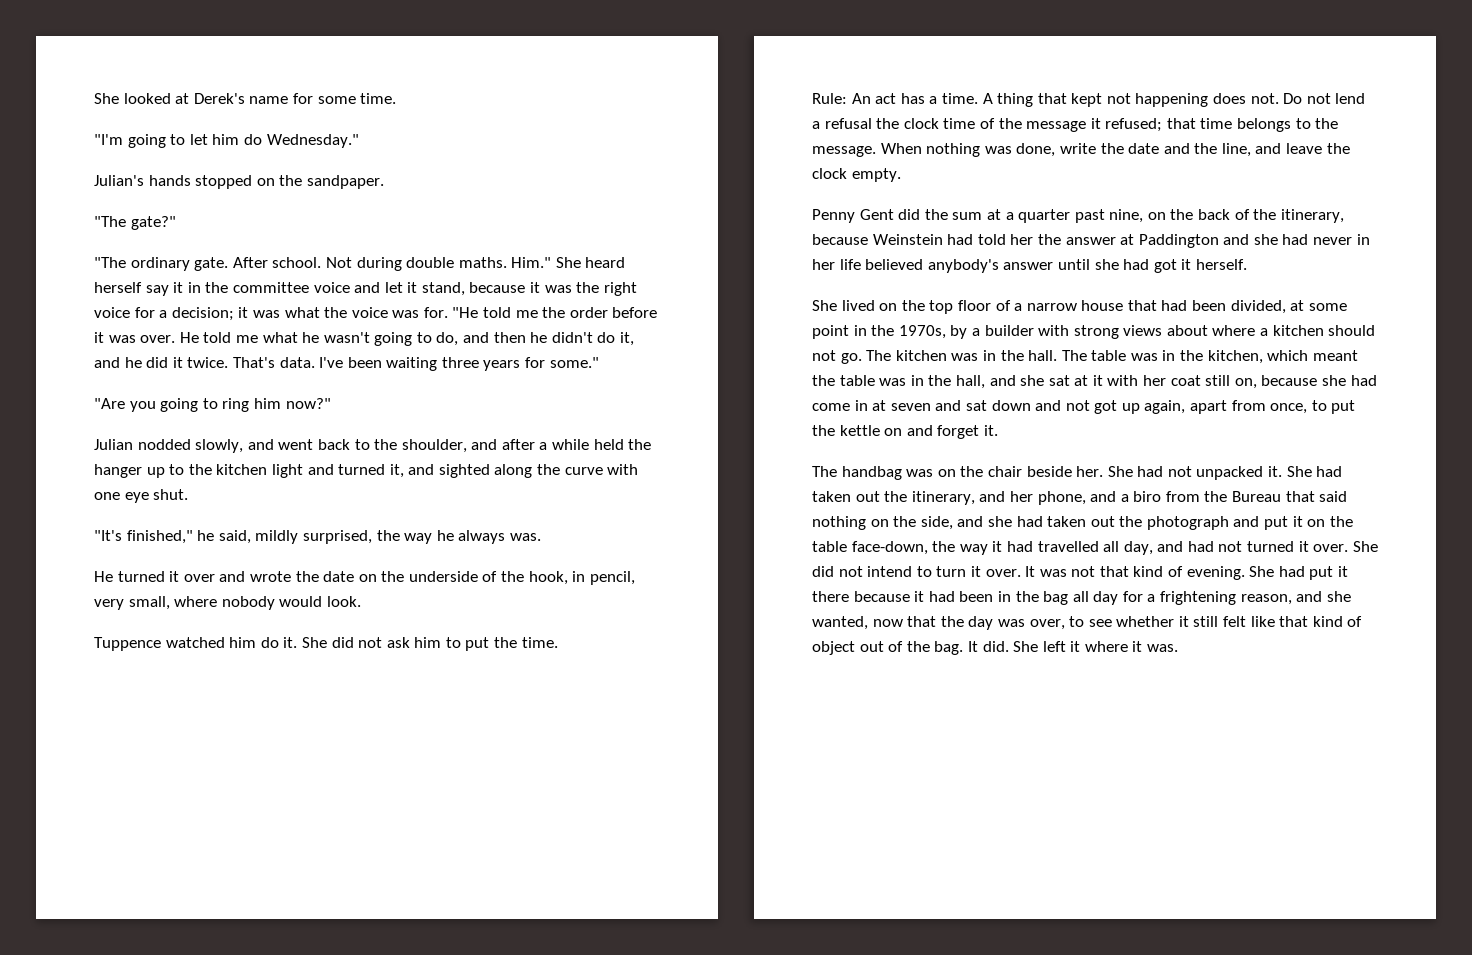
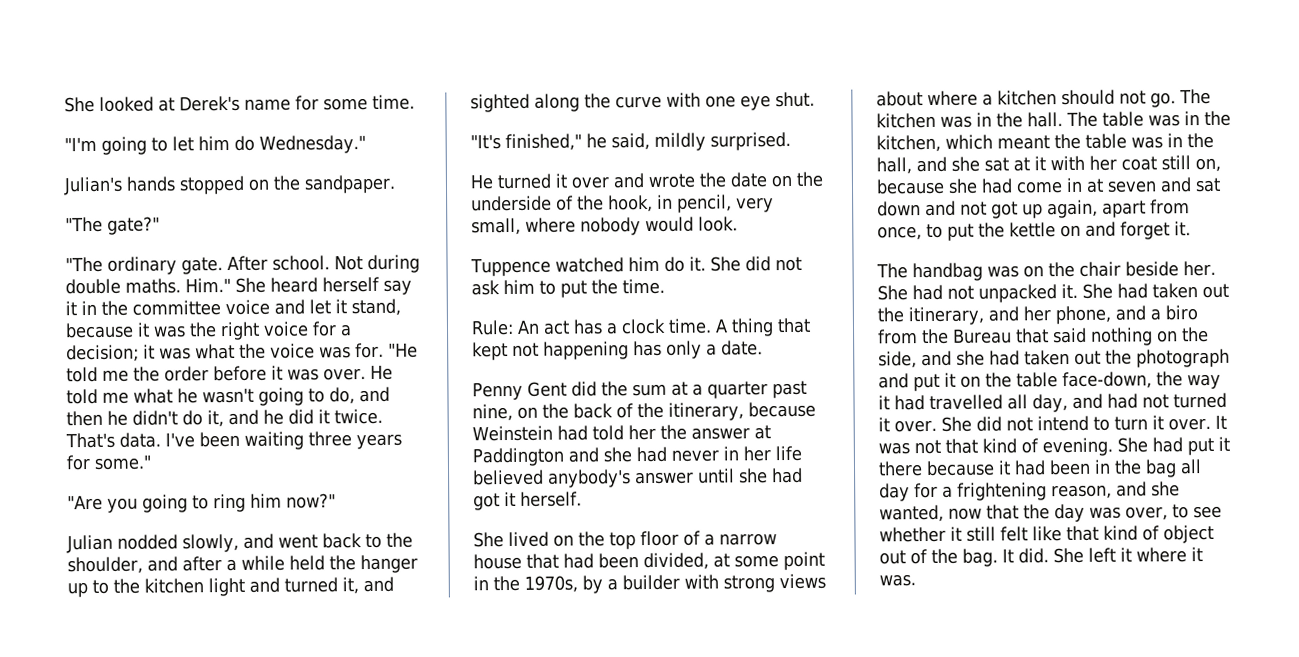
[302,530,541,544] surprised, the way he always was. -> [710,131,791,151] surprised.
(938, 100) none -> [620,318,666,335] clock
[1213,93,1366,104] [812,118,1339,132] [812,143,1350,157] [812,168,901,182] does not. Do not lend a refusal the clock time of the message it refused; that time belongs to the message. When nothing was done, write the date and the line, and leave the clock empty. -> [633,340,763,359] has only a date.

